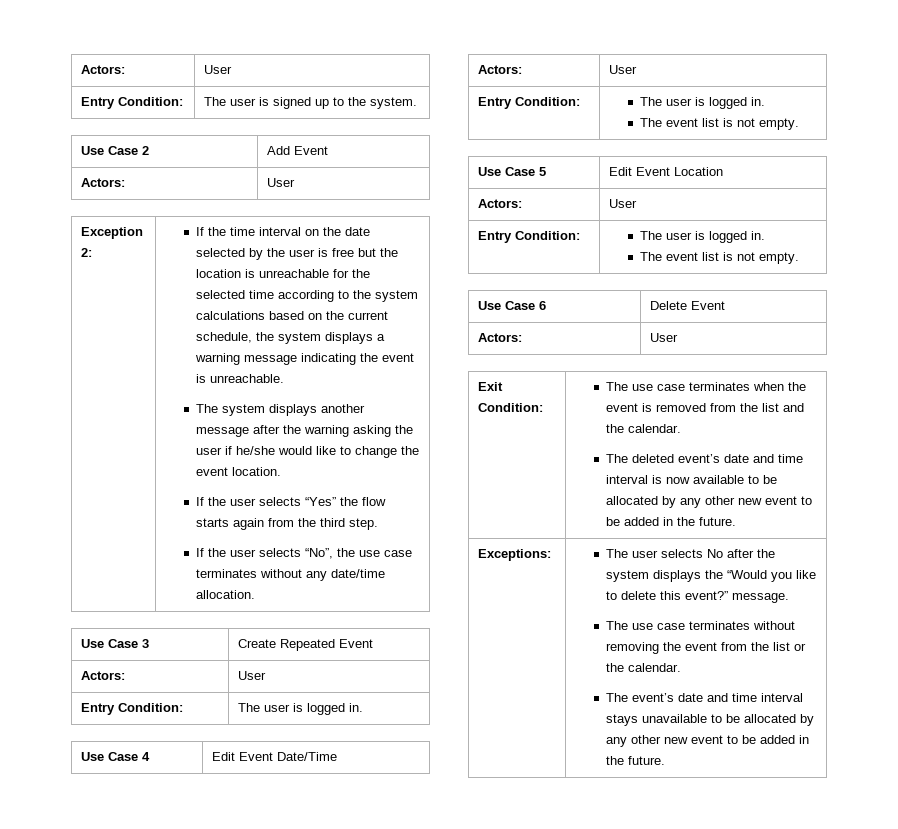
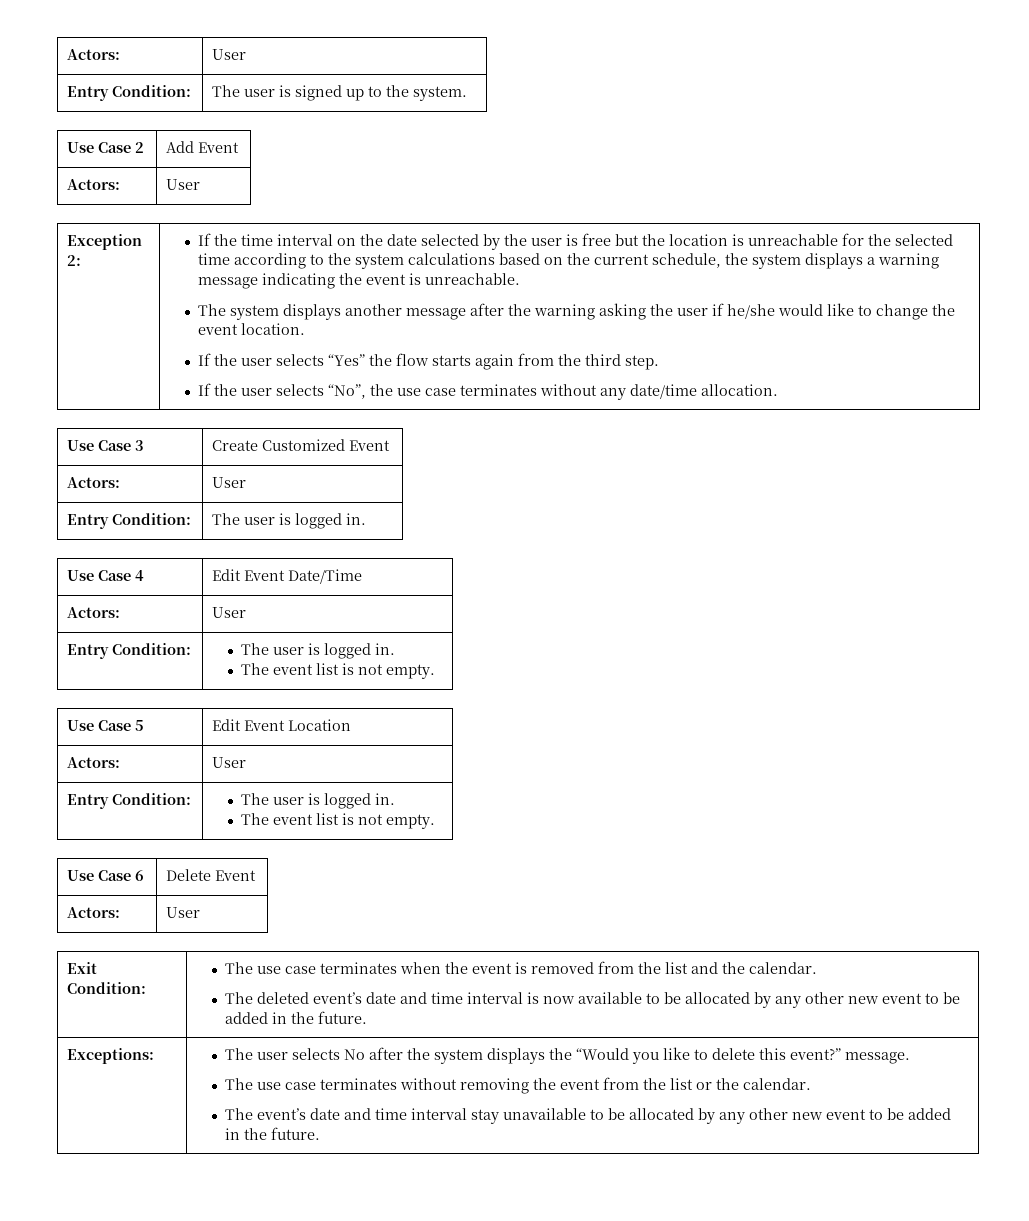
[280,639,336,651] Repeated -> [261,439,345,451] Customized
[606,714,639,726] stays -> [471,1109,500,1124] stay

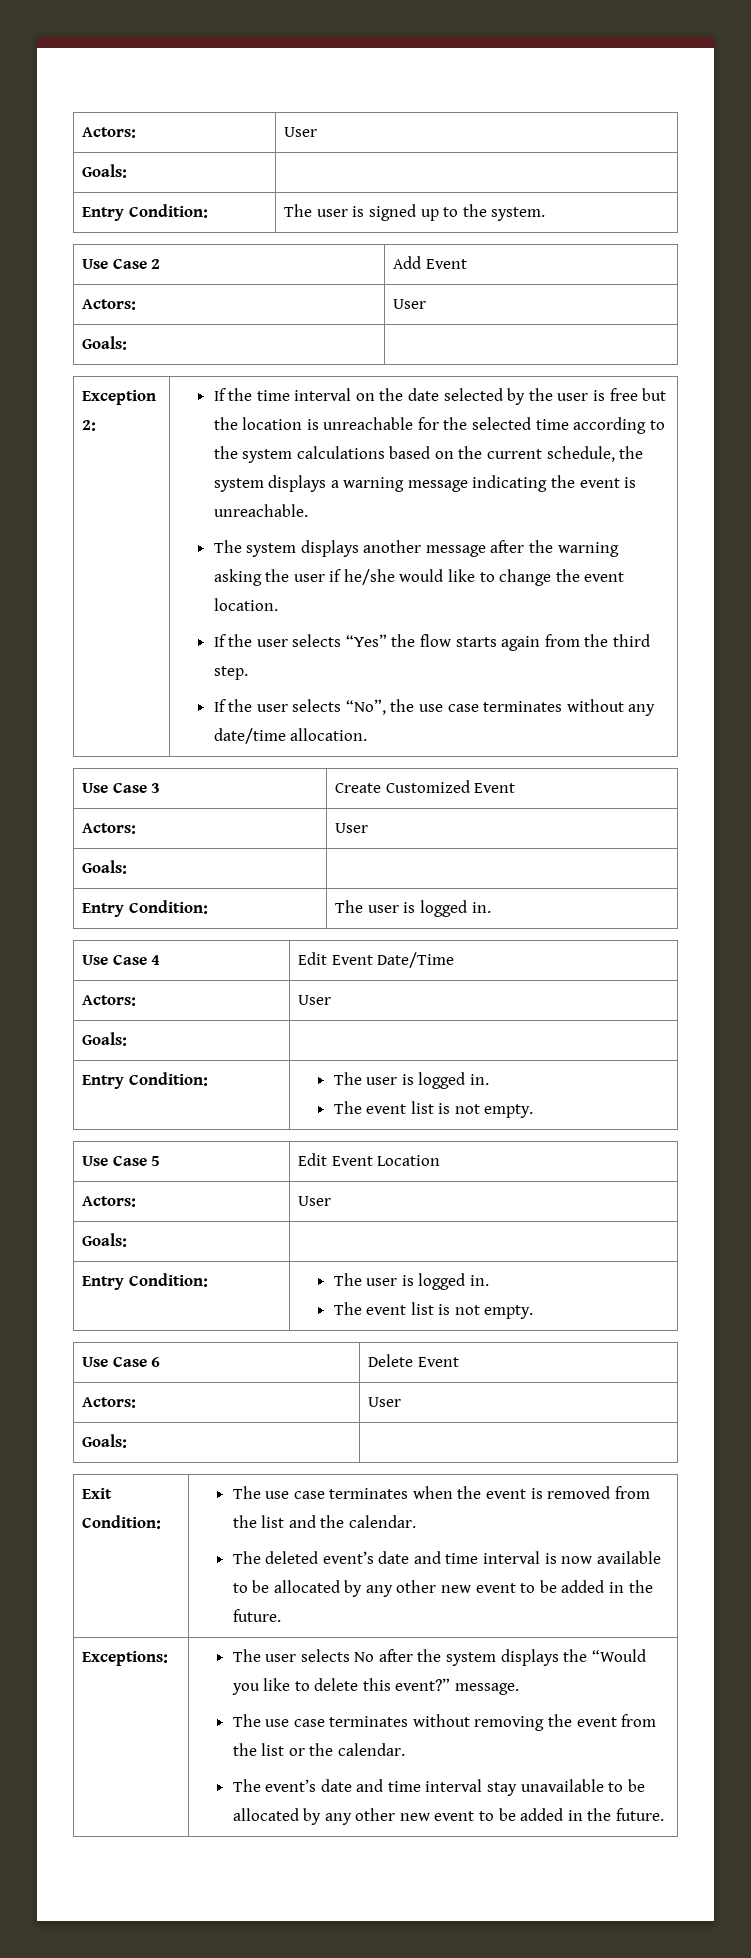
[66,49,120,60] [211,49,246,60] Actors: | User -> [82,127,137,138] [284,127,318,137] [82,164,128,178] Actors: | User // Goals: |
(200, 184) none -> [82,336,128,350] // Goals: |
(246, 482) none -> [82,860,128,874] // Goals: |
(246, 612) none -> [82,1032,128,1046] // Goals: |
(246, 762) none -> [82,1233,128,1247] // Goals: |
(200, 912) none -> [82,1434,128,1448] // Goals: |

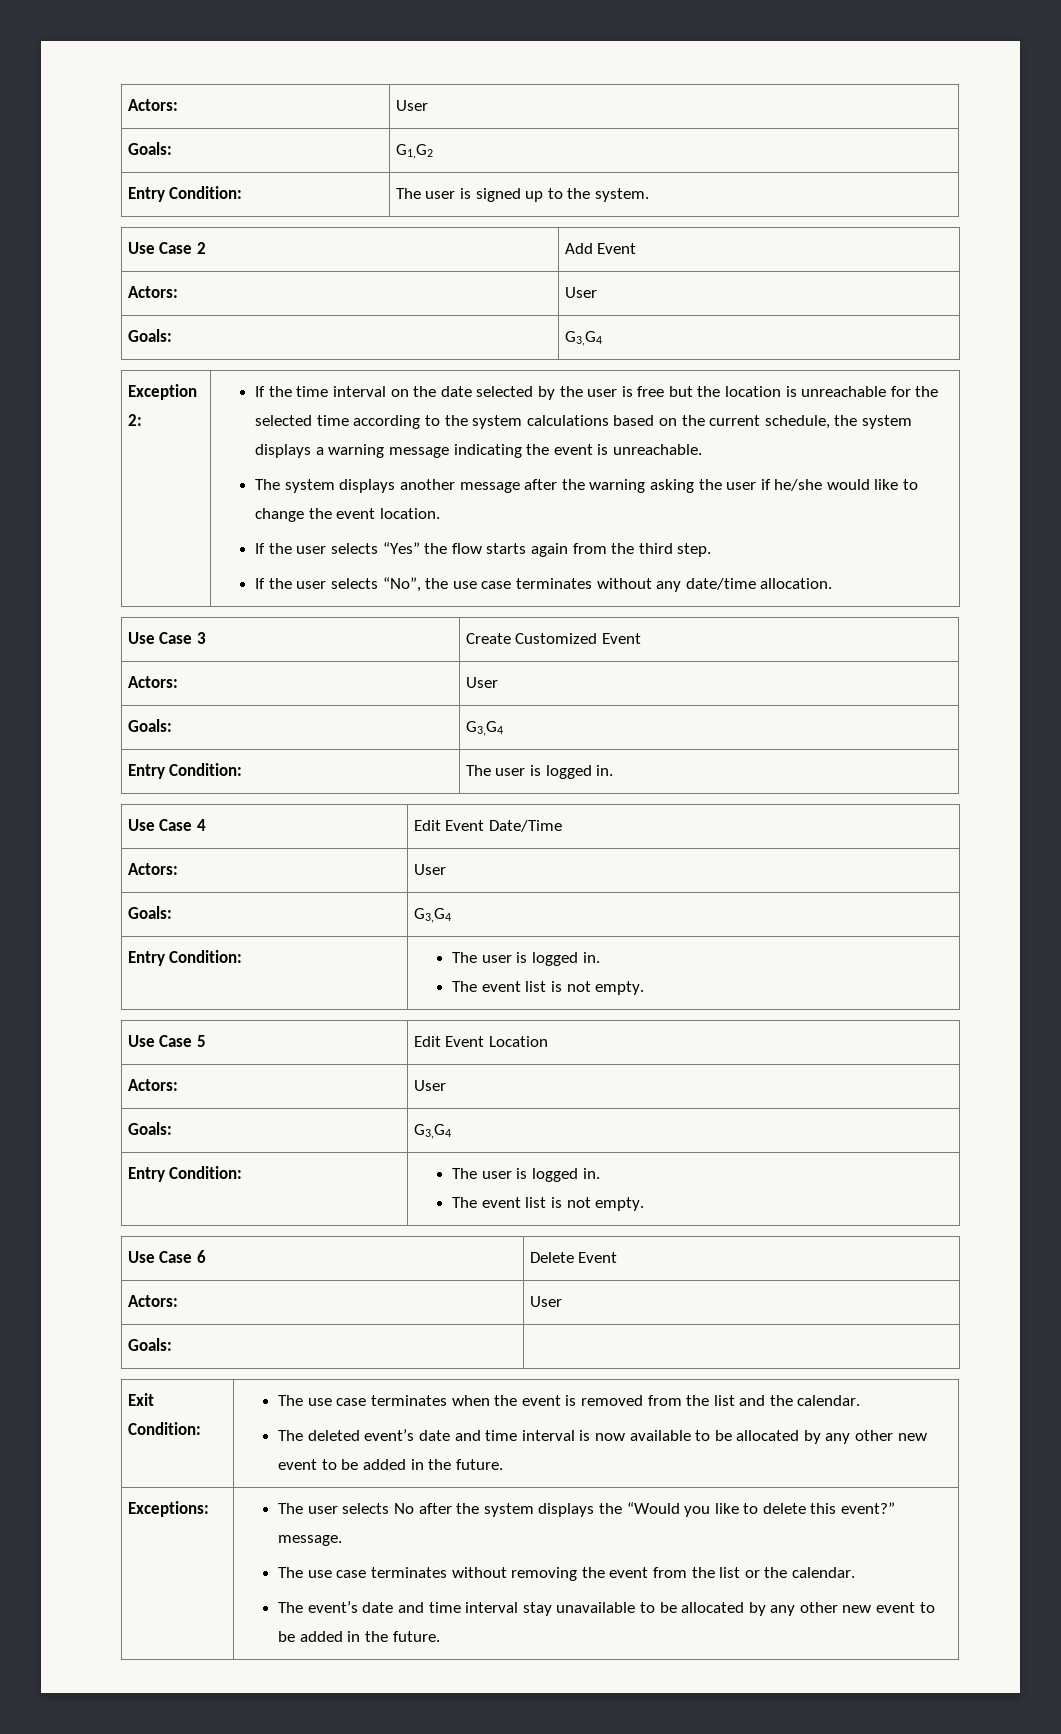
[82,127,137,138] [284,127,318,137] [82,164,128,178] Actors: | User // Goals: | -> [127,99,178,111] [395,100,428,111] [127,142,172,155] [395,144,433,159] Actors: | User // Goals: | G1,G2
(128, 343) none -> [564,331,602,346] G3,G4
(128, 867) none -> [465,721,503,736] G3,G4
(128, 1039) none -> [413,908,451,923] G3,G4
(128, 1240) none -> [413,1124,451,1139] G3,G4

